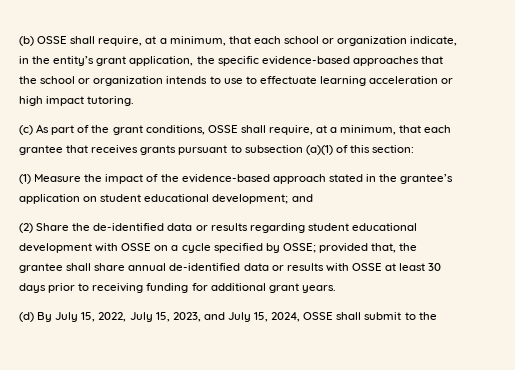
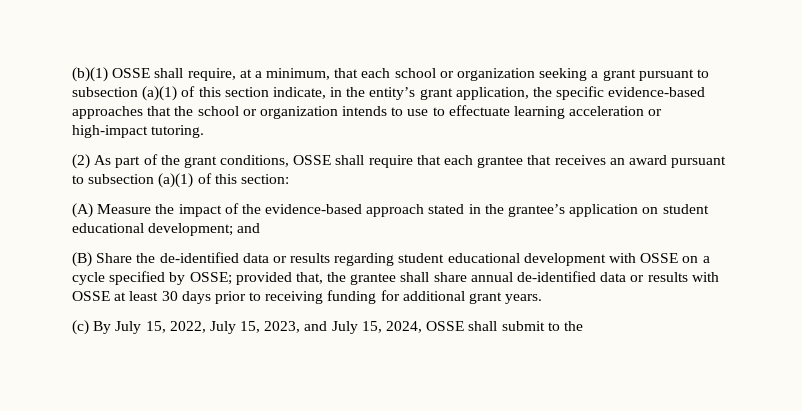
[19,36,34,46] (b) -> [72,67,108,82] (b)(1)
(408, 41) none -> [539,68,709,81] [72,86,269,101] seeking a grant pursuant to subsection (a)(1) of this section
[19,96,85,106] high impact -> [72,125,148,138] high-impact
[19,125,33,135] (c) -> [72,154,90,169] (2)
[268,125,397,135] require, at a minimum, -> [368,155,413,168] require
[140,145,177,155] grants -> [609,155,667,165] an award
[19,174,31,184] (1) -> [72,203,93,218] (A)
[19,223,33,233] (2) -> [72,252,92,267] (B)
[19,312,34,322] (d) -> [72,320,89,335] (c)

